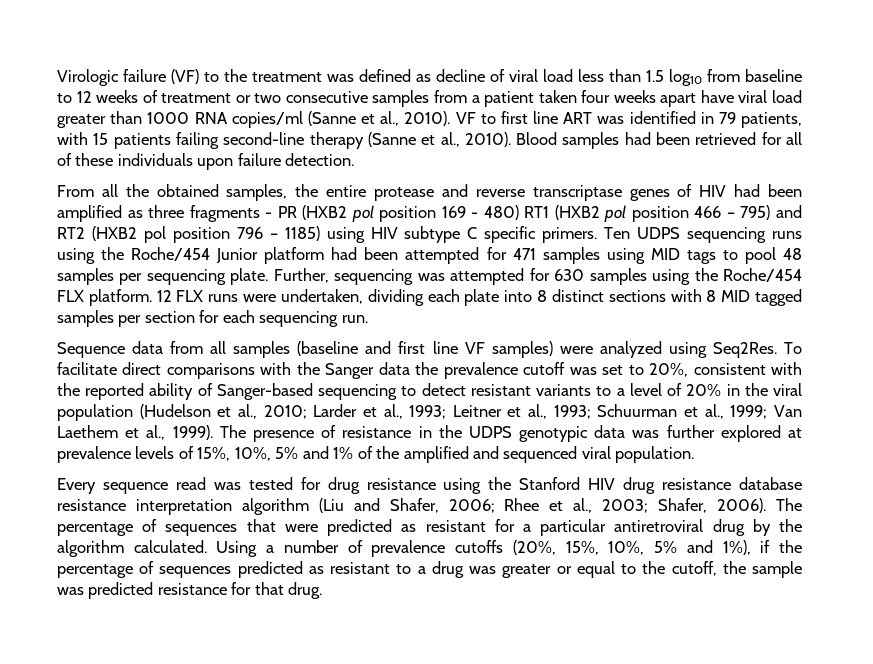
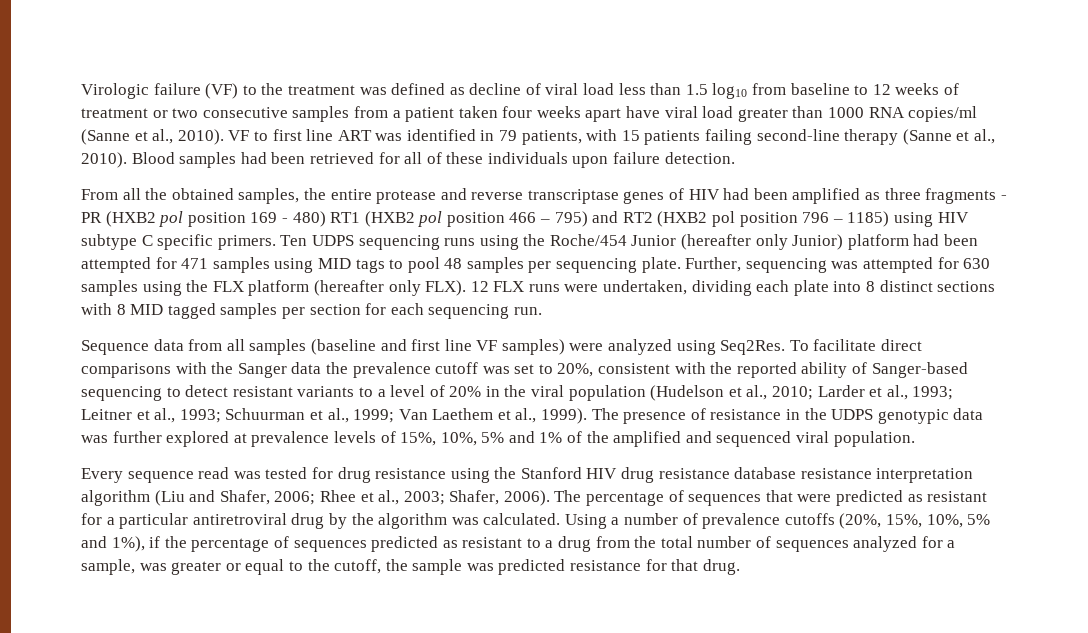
(259, 255) none -> [681,234,844,250] (hereafter only Junior)
[722,268,802,282] [57,289,152,306] Roche/454 FLX platform. -> [212,280,467,296] FLX platform (hereafter only FLX).
(124, 548) none -> [451,517,479,525] was
(464, 569) none -> [595,536,956,552] [81,559,135,575] from the total number of sequences analyzed for a sample,

